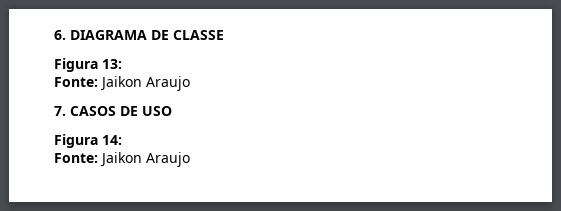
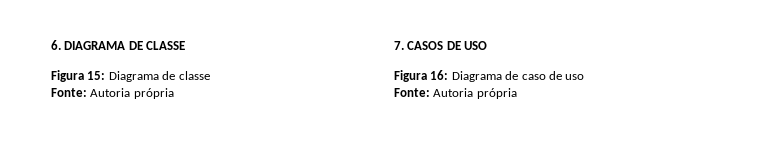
[102,59,122,69] [54,76,190,91] 13: // Fonte: Jaikon Araujo -> [87,71,210,82] [51,88,174,99] 15: Diagrama de classe // Fonte: Autoria própria
[102,135,122,145] [54,152,190,167] 14: // Fonte: Jaikon Araujo -> [430,70,585,82] [394,88,517,99] 16: Diagrama de caso de uso // Fonte: Autoria própria

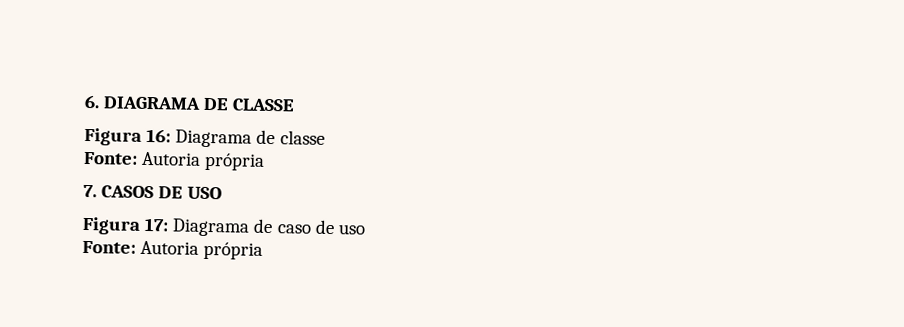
[87,71,106,80] 15: -> [146,128,172,143] 16:
[430,70,449,80] 16: -> [144,217,170,232] 17:

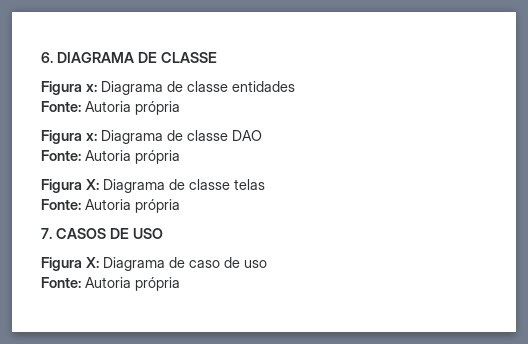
[146,128,325,148] 16: Diagrama de classe -> [86,81,295,95] [41,101,180,115] [41,130,262,144] [41,150,180,164] [41,179,265,193] x: Diagrama de classe entidades // Fonte: Autoria própria // Figura x: Diagrama de classe DAO // Fonte: Autoria própria // Figura X: Diagrama de classe telas
[144,217,170,232] 17: -> [86,257,99,268] X:

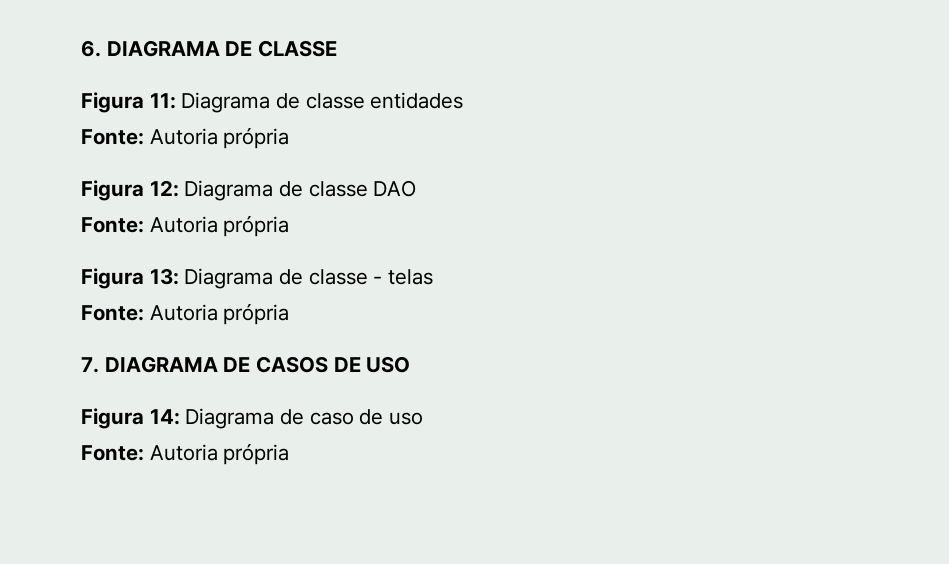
[86,84,97,92] x: -> [149,93,176,109] 11:
[86,133,97,141] x: -> [149,180,179,197] 12:
[86,179,230,193] X: Diagrama de classe -> [149,268,383,289] 13: Diagrama de classe -
(52, 233) none -> [104,356,251,373] DIAGRAMA DE
[86,257,99,268] X: -> [149,409,180,425] 14:

